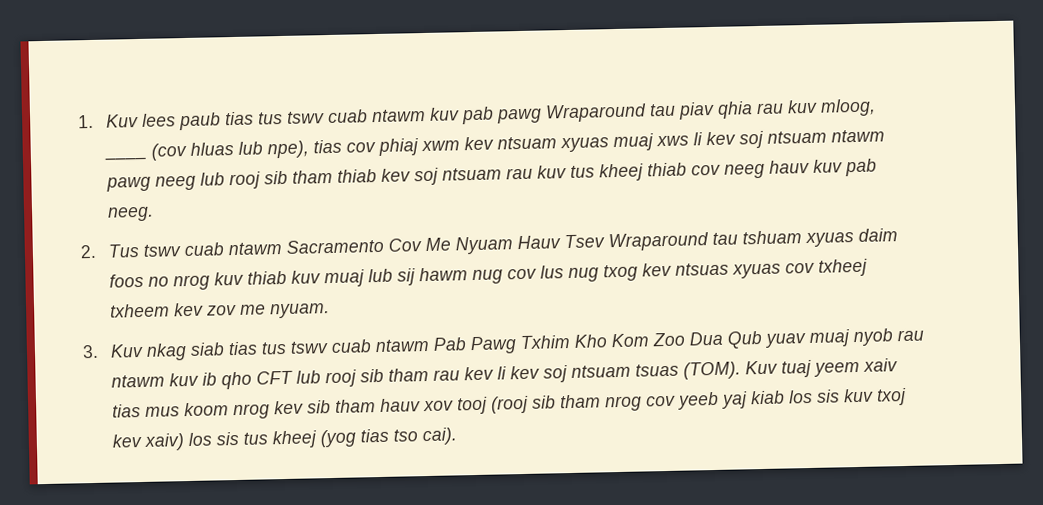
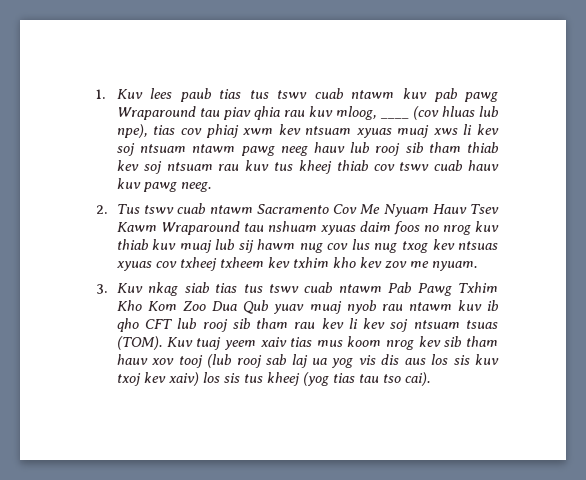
(197, 183) none -> [313,142,345,153] hauv
[724,163,766,179] neeg -> [399,160,464,171] tswv cuab
[845,158,878,177] pab -> [142,182,177,192] pawg
[608,230,803,252] Wraparound tau tshuam -> [116,221,317,235] Kawm Wraparound tau nshuam
(205, 309) none -> [292,257,382,268] txhim kho kev
[491,390,786,414] (rooj sib tham nrog cov yeeb yaj kiab -> [207,354,426,368] (lub rooj sab laj ua yog vis dis aus
(390, 435) none -> [358,374,379,383] tau

